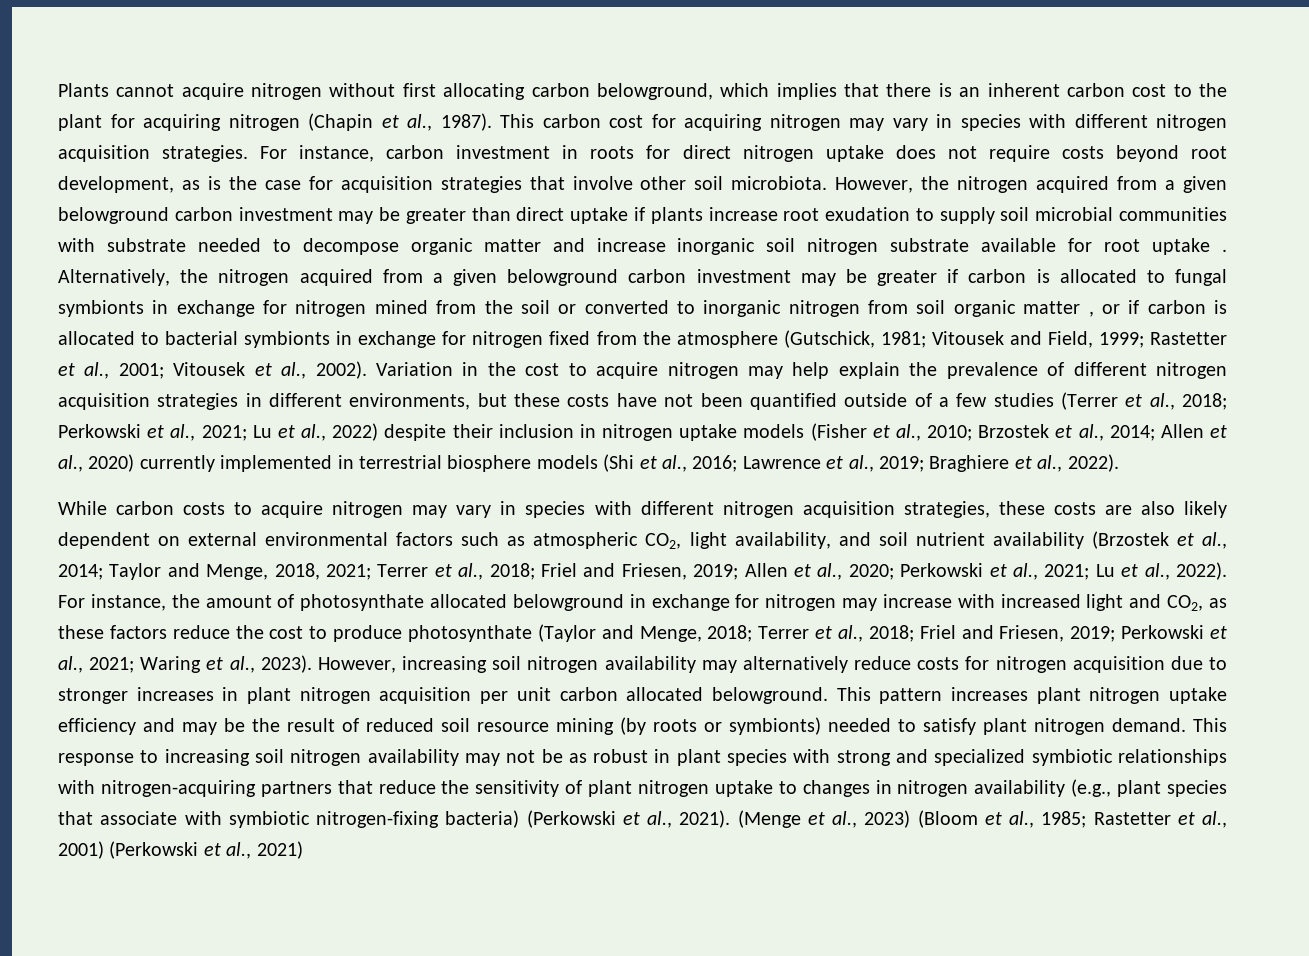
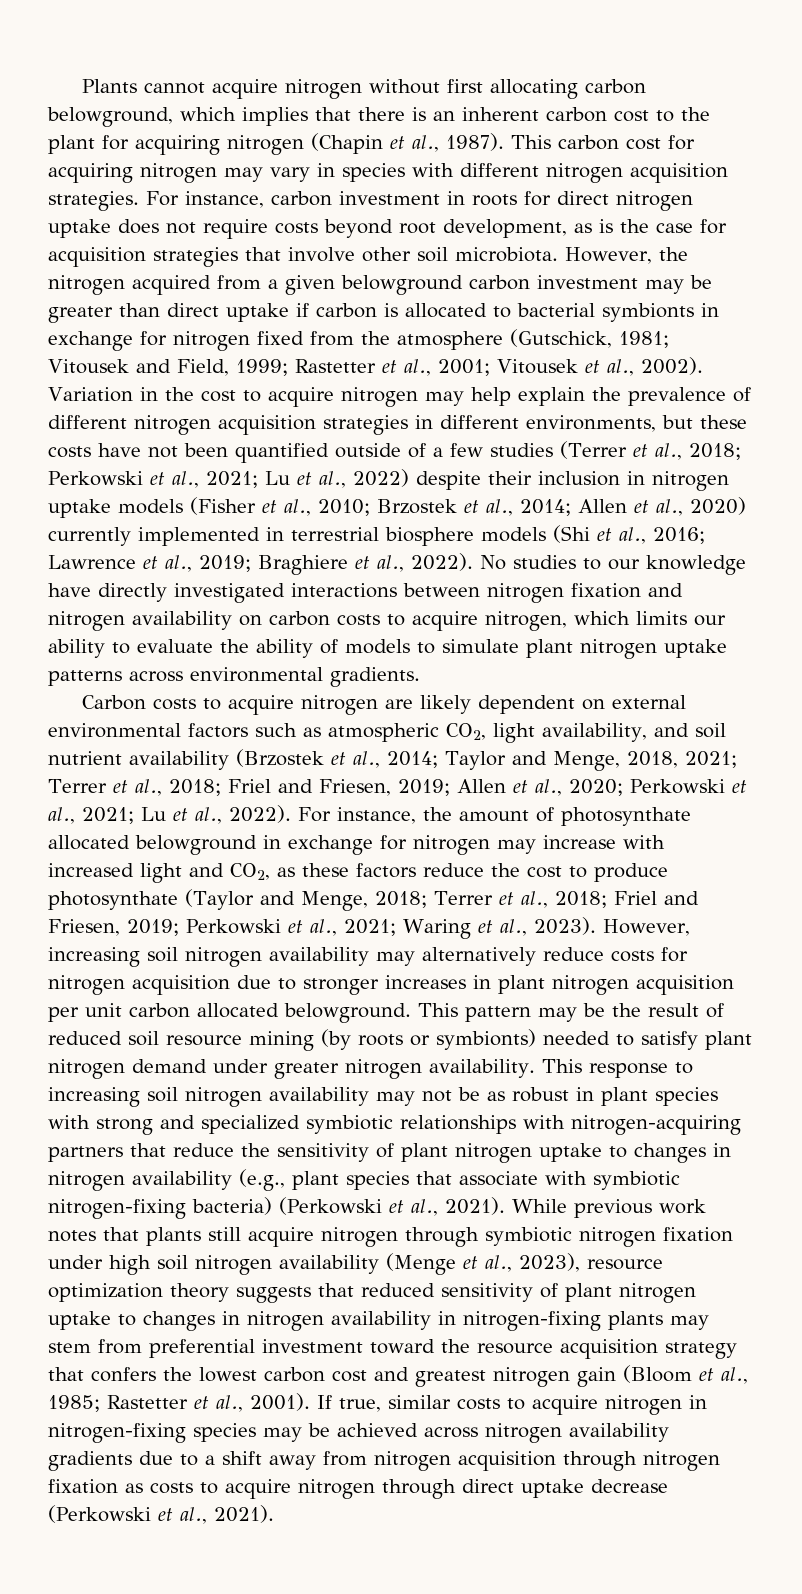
[650,207,1228,224] [58,238,1228,255] [58,269,1227,286] [58,300,1140,317] plants increase root exudation to supply soil microbial communities with substrate needed to decompose organic matter and increase inorganic soil nitrogen substrate available for root uptake . Alternatively, the nitrogen acquired from a given belowground carbon investment may be greater if carbon is allocated to fungal symbionts in exchange for nitrogen mined from the soil or converted to inorganic nitrogen from soil organic matter , or if -> (309, 310) none
[58,501,1175,518] // While carbon costs to acquire nitrogen may vary in species with different nitrogen acquisition strategies, these costs are also -> [480,555,746,575] [48,583,683,603] [48,611,726,631] [48,639,727,659] [48,667,420,687] [82,695,414,715] No studies to our knowledge have directly investigated interactions between nitrogen fixation and nitrogen availability on carbon costs to acquire nitrogen, which limits our ability to evaluate the ability of models to simulate plant nitrogen uptake patterns across environmental gradients. // Carbon costs to acquire nitrogen are
[950,687,1227,704] [58,718,175,735] increases plant nitrogen uptake efficiency and -> (531, 1014) none
[1112,718,1186,732] demand. -> [132,1059,535,1079] demand under greater nitrogen availability.
[737,810,911,828] (Menge et al., 2023) -> [511,1199,706,1218] [48,1227,733,1247] [48,1253,663,1275] [48,1283,696,1303] [48,1311,709,1331] [48,1339,737,1359] [48,1367,616,1387] While previous work notes that plants still acquire nitrogen through symbiotic nitrogen fixation under high soil nitrogen availability (Menge et al., 2023), resource optimization theory suggests that reduced sensitivity of plant nitrogen uptake to changes in nitrogen availability in nitrogen-fixing plants may stem from preferential investment toward the resource acquisition strategy that confers the lowest carbon cost and greatest nitrogen gain
[58,841,303,859] 2001) (Perkowski et al., 2021) -> [250,1393,707,1415] [48,1423,669,1443] [48,1451,720,1471] [48,1479,668,1499] [48,1505,274,1524] 2001). If true, similar costs to acquire nitrogen in nitrogen-fixing species may be achieved across nitrogen availability gradients due to a shift away from nitrogen acquisition through nitrogen fixation as costs to acquire nitrogen through direct uptake decrease (Perkowski et al., 2021).

